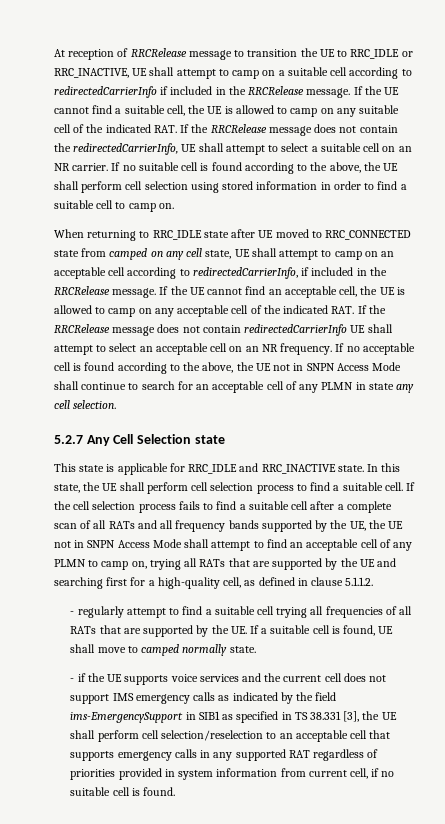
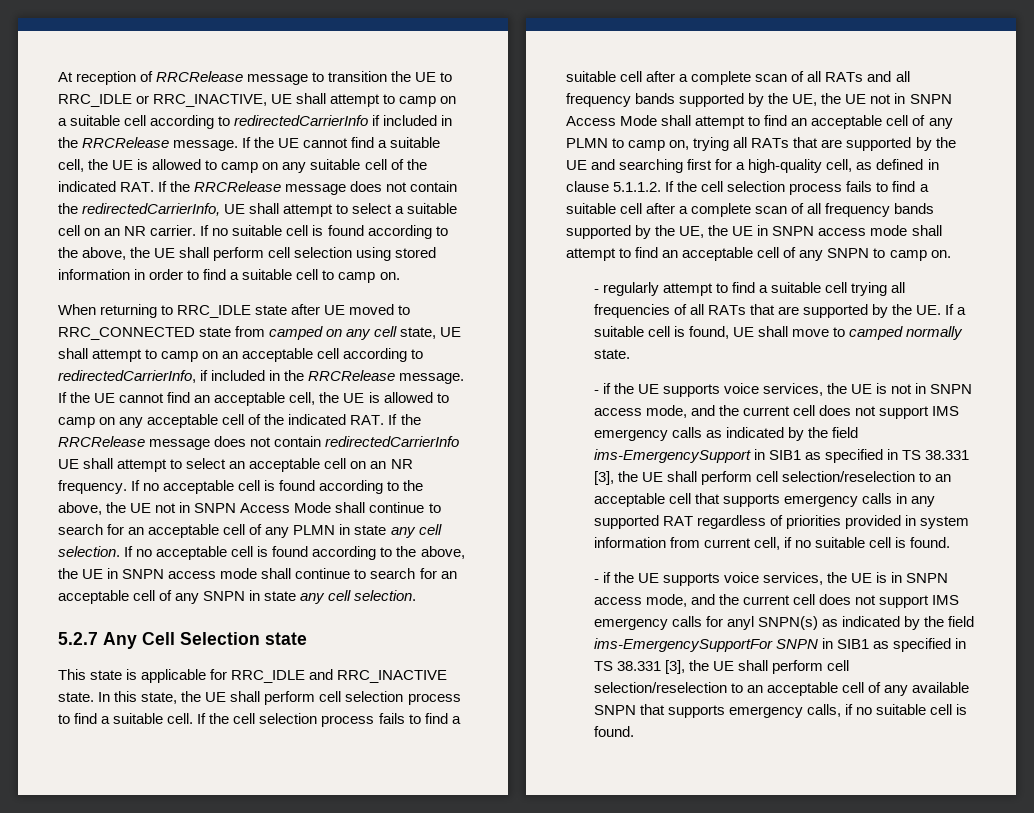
(117, 404) none -> [124,546,465,560] [58,568,457,579] [58,590,417,604] If no acceptable cell is found according to the above, the UE in SNPN access mode shall continue to search for an acceptable cell of any SNPN in state any cell selection.
(374, 581) none -> [665,181,929,195] [566,203,935,217] [566,225,942,239] [566,247,951,261] If the cell selection process fails to find a suitable cell after a complete scan of all frequency bands supported by the UE, the UE in SNPN access mode shall attempt to find an acceptable cell of any SNPN to camp on.
[199,674,239,682] services -> [762,383,973,396] [593,405,687,418] services, the UE is not in SNPN access mode,
(176, 791) none -> [593,572,949,586] [593,594,960,608] [593,616,975,630] [593,638,966,652] [593,660,849,674] [593,682,969,696] [593,704,968,718] [593,726,634,737] // - if the UE supports voice services, the UE is in SNPN access mode, and the current cell does not support IMS emergency calls for anyl SNPN(s) as indicated by the field ims-EmergencySupportFor SNPN in SIB1 as specified in TS 38.331 [3], the UE shall perform cell selection/reselection to an acceptable cell of any available SNPN that supports emergency calls, if no suitable cell is found.

